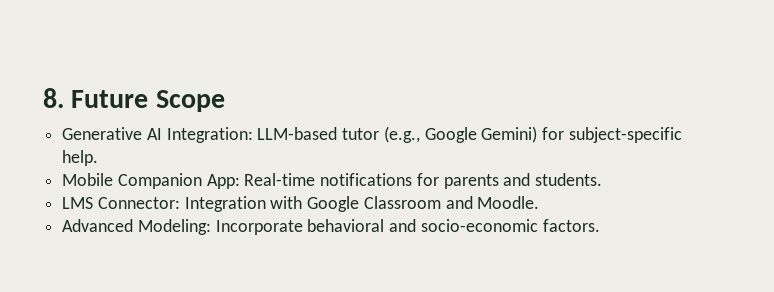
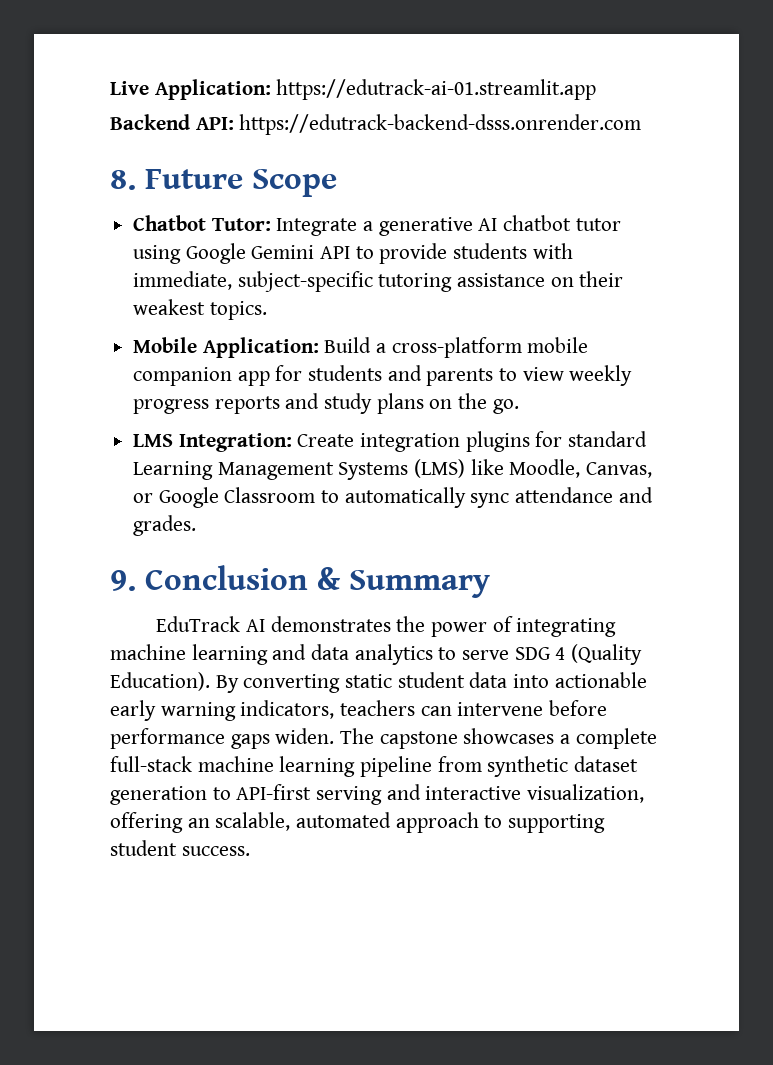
[43,88,225,112] [62,126,682,143] [62,150,99,166] [62,173,603,189] [62,196,540,212] [62,219,600,235] 8. Future Scope // Generative AI Integration: LLM-based tutor (e.g., Google Gemini) for subject-specific help. // Mobile Companion App: Real-time notifications for parents and students. // LMS Connector: Integration with Google Classroom and Moodle. // Advanced Modeling: Incorporate behavioral and socio-economic factors. -> [110,79,597,100] [110,114,642,135] [110,169,337,197] [133,215,621,236] [133,243,573,264] [133,271,624,292] [133,299,267,320] [133,337,589,358] [133,365,633,386] [133,393,519,414] [133,431,648,452] [133,459,653,480] [133,487,653,508] [133,515,197,536] [110,565,490,598] [156,616,617,637] [110,644,643,665] [110,672,647,693] [110,700,608,721] [110,728,657,749] [110,756,639,777] [110,784,645,805] [110,812,606,833] [110,840,250,856] Live Application: https://edutrack-ai-01.streamlit.app // Backend API: https://edutrack-backend-dsss.onrender.com // 8. Future Scope // Chatbot Tutor: Integrate a generative AI chatbot tutor using Google Gemini API to provide students with immediate, subject-specific tutoring assistance on their weakest topics. // Mobile Application: Build a cross-platform mobile companion app for students and parents to view weekly progress reports and study plans on the go. // LMS Integration: Create integration plugins for standard Learning Management Systems (LMS) like Moodle, Canvas, or Google Classroom to automatically sync attendance and grades. // 9. Conclusion & Summary // EduTrack AI demonstrates the power of integrating machine learning and data analytics to serve SDG 4 (Quality Education). By converting static student data into actionable early warning indicators, teachers can intervene before performance gaps widen. The capstone showcases a complete full-stack machine learning pipeline from synthetic dataset generation to API-first serving and interactive visualization, offering an scalable, automated approach to supporting student success.

